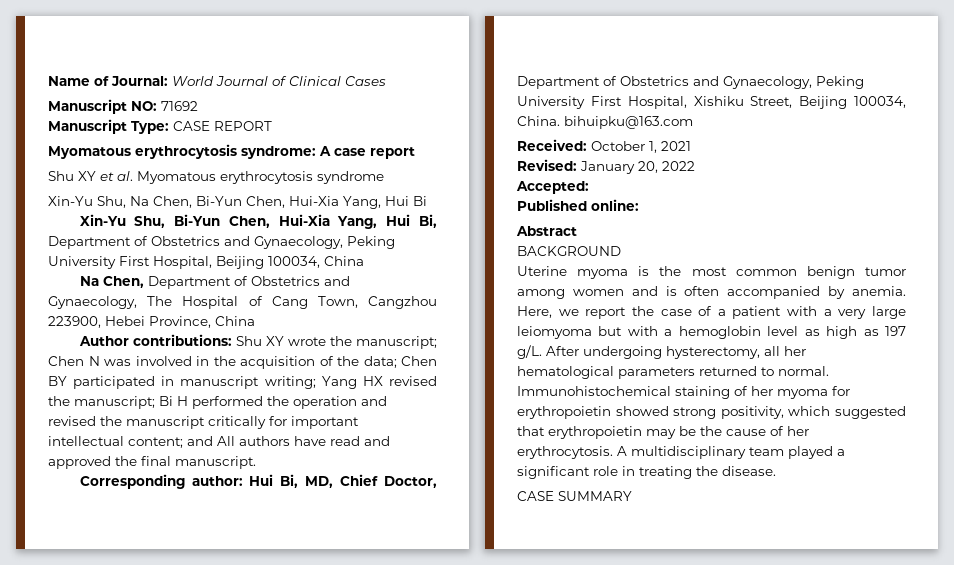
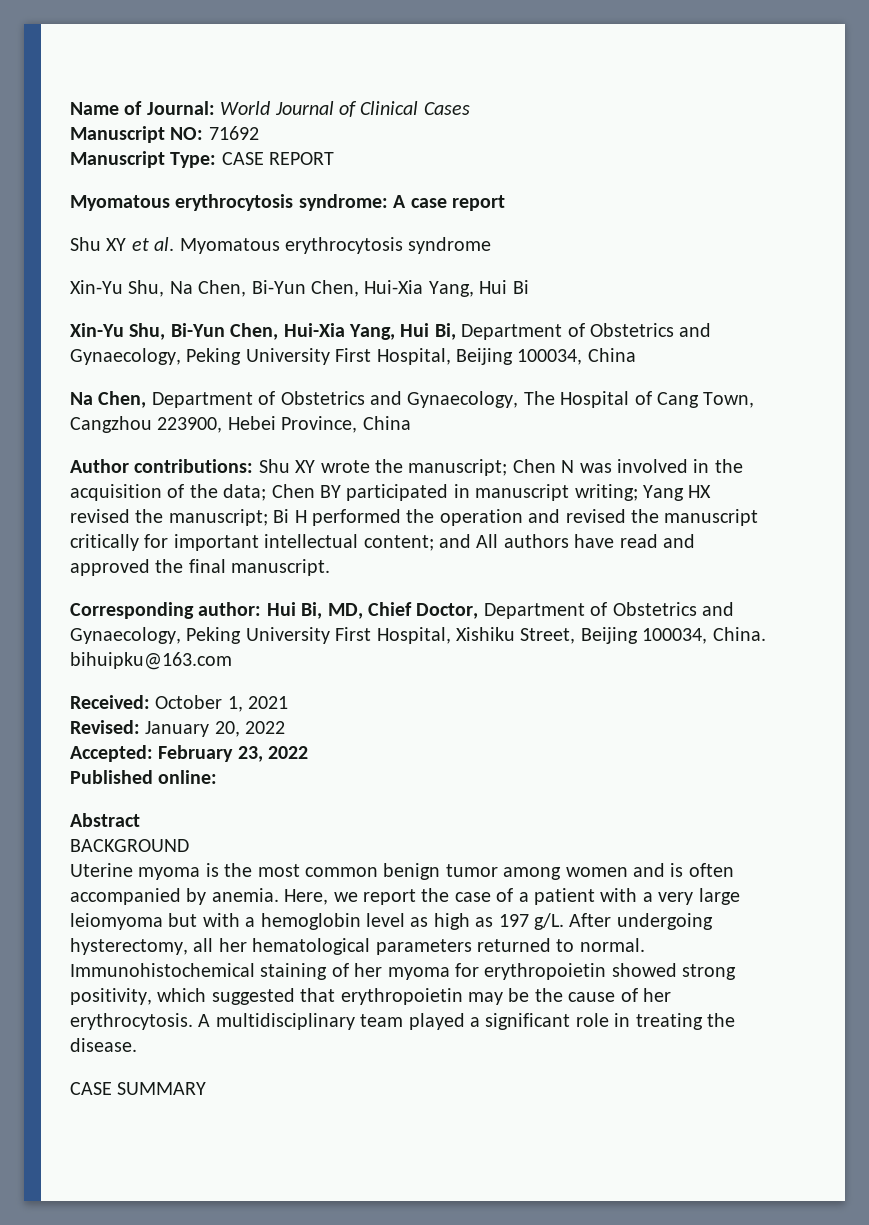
(589, 187) none -> [158,745,309,762] February 23, 2022

